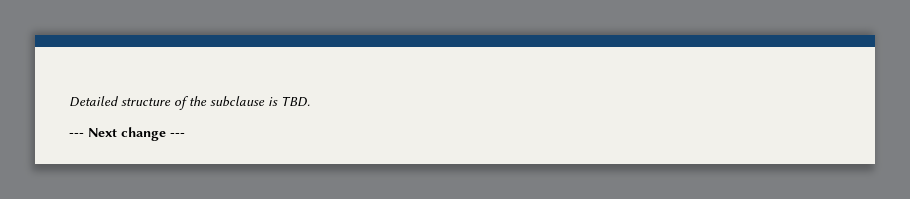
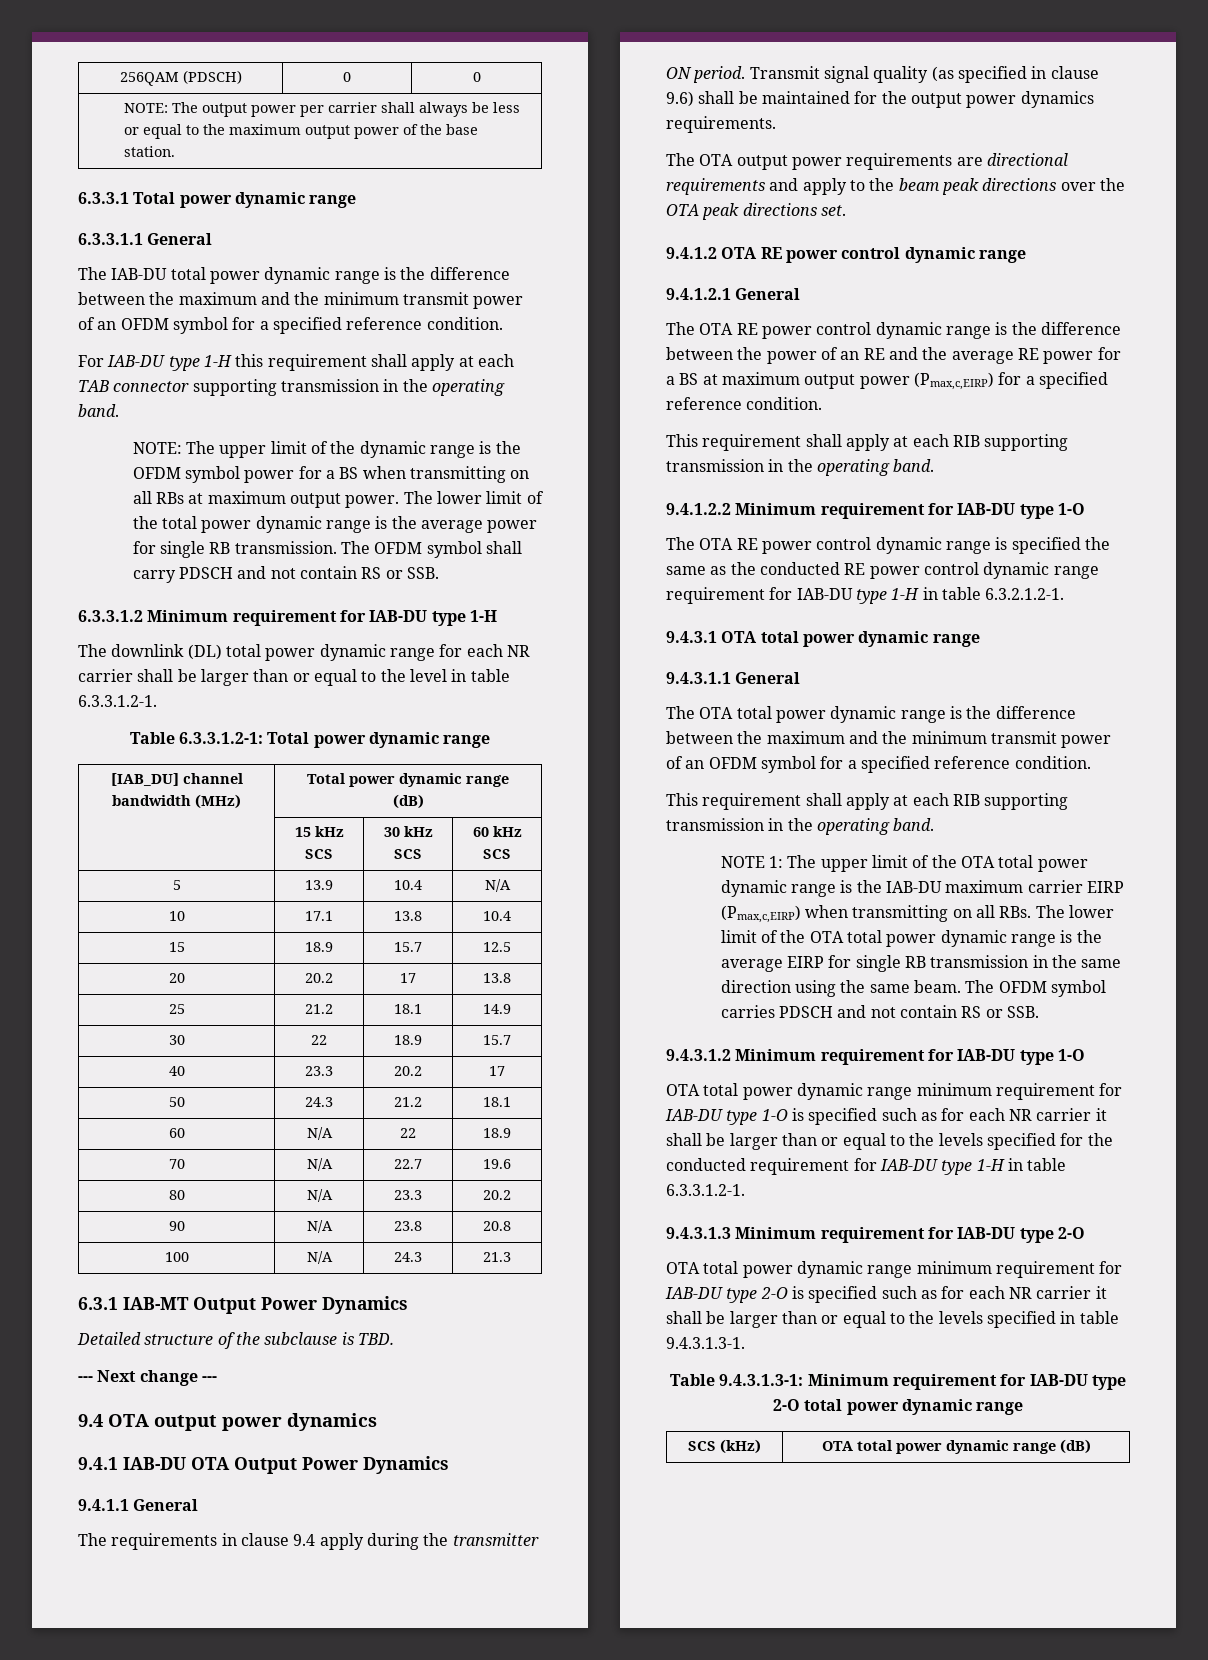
(69, 101) none -> [119,70,242,86] [343,72,351,82] [472,72,481,82] [123,102,520,117] [123,124,478,139] [123,146,175,157] [78,192,357,208] [78,233,213,245] [78,267,510,284] [78,292,524,309] [78,317,503,334] [78,354,514,371] [78,379,505,396] [78,404,119,417] [132,441,521,458] [132,466,530,483] [132,491,544,508] [132,516,538,533] [132,541,523,558] [132,566,440,583] [78,610,497,626] [78,644,530,661] [78,669,510,686] [78,695,157,707] [129,732,491,748] [110,773,243,786] [112,794,241,809] [307,773,509,787] [392,794,424,809] [294,826,344,837] [305,849,333,859] [383,826,433,837] [394,849,422,859] [472,826,522,837] [483,849,511,859] [172,880,181,890] [305,880,333,890] [394,880,422,890] [484,879,511,892] [168,911,185,921] [305,911,333,921] [394,911,422,921] [483,911,511,921] [168,942,185,952] [305,942,333,952] [394,942,422,952] [483,942,511,952] [168,973,185,983] [305,973,333,983] [400,973,416,983] [483,973,511,983] [168,1004,185,1014] [305,1004,333,1014] [394,1004,422,1014] [483,1004,511,1014] [168,1035,185,1045] [311,1035,327,1045] [394,1035,422,1045] [483,1035,511,1045] [168,1066,185,1076] [305,1066,333,1076] [394,1066,422,1076] [489,1066,505,1076] [168,1097,185,1107] [305,1097,333,1107] [394,1097,422,1107] [483,1097,511,1107] [168,1128,185,1138] [306,1127,333,1140] [400,1128,416,1138] [483,1128,511,1138] [168,1159,185,1169] [306,1158,333,1171] [394,1159,422,1169] [483,1159,511,1169] [168,1190,185,1200] [306,1189,333,1202] [394,1190,422,1200] [483,1190,511,1200] [168,1221,185,1231] [306,1220,333,1233] [394,1221,422,1231] [483,1221,511,1231] [164,1252,189,1262] [306,1251,333,1264] [394,1252,422,1262] [483,1252,511,1262] [78,1296,408,1314] 256QAM (PDSCH) | 0 | 0 // NOTE: The output power per carrier shall always be less or equal to the maximum output power of the base station. // 6.3.3.1 Total power dynamic range // 6.3.3.1.1 General // The IAB-DU total power dynamic range is the difference between the maximum and the minimum transmit power of an OFDM symbol for a specified reference condition. // For IAB-DU type 1-H this requirement shall apply at each TAB connector supporting transmission in the operating band. // NOTE: The upper limit of the dynamic range is the OFDM symbol power for a BS when transmitting on all RBs at maximum output power. The lower limit of the total power dynamic range is the average power for single RB transmission. The OFDM symbol shall carry PDSCH and not contain RS or SSB. // 6.3.3.1.2 Minimum requirement for IAB-DU type 1-H // The downlink (DL) total power dynamic range for each NR carrier shall be larger than or equal to the level in table 6.3.3.1.2-1. // Table 6.3.3.1.2-1: Total power dynamic range // [IAB_DU] channel bandwidth (MHz) | Total power dynamic range // (dB) // | 15 kHz SCS | 30 kHz SCS | 60 kHz SCS // 5 | 13.9 | 10.4 | N/A // 10 | 17.1 | 13.8 | 10.4 // 15 | 18.9 | 15.7 | 12.5 // 20 | 20.2 | 17 | 13.8 // 25 | 21.2 | 18.1 | 14.9 // 30 | 22 | 18.9 | 15.7 // 40 | 23.3 | 20.2 | 17 // 50 | 24.3 | 21.2 | 18.1 // 60 | N/A | 22 | 18.9 // 70 | N/A | 22.7 | 19.6 // 80 | N/A | 23.3 | 20.2 // 90 | N/A | 23.8 | 20.8 // 100 | N/A | 24.3 | 21.3 // 6.3.1 IAB-MT Output Power Dynamics //
(185, 134) none -> [78,1413,377,1431] [78,1456,449,1474] [78,1499,199,1511] [78,1533,539,1550] [666,66,1099,83] [666,91,1094,108] [666,116,776,133] [666,153,1068,170] [666,178,1125,195] [666,203,846,220] [666,247,1026,263] [666,288,801,300] [666,322,1121,339] [666,347,1121,364] [666,372,1108,390] [666,397,823,410] [666,434,1069,451] [666,459,935,476] [666,503,1085,519] [666,537,1110,554] [666,562,1099,579] [666,587,1065,604] [666,631,980,647] [666,672,801,684] [666,706,1076,723] [666,731,1112,748] [666,756,1091,773] [666,793,1069,810] [666,818,935,835] [720,855,1088,872] [720,880,1125,897] [720,905,1115,923] [720,930,1102,947] [720,955,1122,972] [720,980,1107,997] [720,1005,1040,1018] [666,1049,1085,1065] [666,1083,1123,1100] [665,1108,1107,1125] [666,1133,1113,1150] [666,1158,1067,1175] [666,1184,745,1196] [666,1227,1085,1243] [666,1261,1123,1278] [665,1286,1107,1303] [666,1311,1119,1328] [666,1337,745,1349] [670,1374,1126,1390] [772,1399,1024,1415] [688,1439,761,1454] [821,1439,1091,1454] // 9.4 OTA output power dynamics // 9.4.1 IAB-DU OTA Output Power Dynamics // 9.4.1.1 General // The requirements in clause 9.4 apply during the transmitter ON period. Transmit signal quality (as specified in clause 9.6) shall be maintained for the output power dynamics requirements. // The OTA output power requirements are directional requirements and apply to the beam peak directions over the OTA peak directions set. // 9.4.1.2 OTA RE power control dynamic range // 9.4.1.2.1 General // The OTA RE power control dynamic range is the difference between the power of an RE and the average RE power for a BS at maximum output power (Pmax,c,EIRP) for a specified reference condition. // This requirement shall apply at each RIB supporting transmission in the operating band. // 9.4.1.2.2 Minimum requirement for IAB-DU type 1-O // The OTA RE power control dynamic range is specified the same as the conducted RE power control dynamic range requirement for IAB-DU type 1-H in table 6.3.2.1.2-1. // 9.4.3.1 OTA total power dynamic range // 9.4.3.1.1 General // The OTA total power dynamic range is the difference between the maximum and the minimum transmit power of an OFDM symbol for a specified reference condition. // This requirement shall apply at each RIB supporting transmission in the operating band. // NOTE 1: The upper limit of the OTA total power dynamic range is the IAB-DU maximum carrier EIRP (Pmax,c,EIRP) when transmitting on all RBs. The lower limit of the OTA total power dynamic range is the average EIRP for single RB transmission in the same direction using the same beam. The OFDM symbol carries PDSCH and not contain RS or SSB. // 9.4.3.1.2 Minimum requirement for IAB-DU type 1-O // OTA total power dynamic range minimum requirement for IAB-DU type 1-O is specified such as for each NR carrier it shall be larger than or equal to the levels specified for the conducted requirement for IAB-DU type 1-H in table 6.3.3.1.2-1. // 9.4.3.1.3 Minimum requirement for IAB-DU type 2-O // OTA total power dynamic range minimum requirement for IAB-DU type 2-O is specified such as for each NR carrier it shall be larger than or equal to the levels specified in table 9.4.3.1.3-1. // Table 9.4.3.1.3-1: Minimum requirement for IAB-DU type 2-O total power dynamic range // SCS (kHz) | OTA total power dynamic range (dB)

